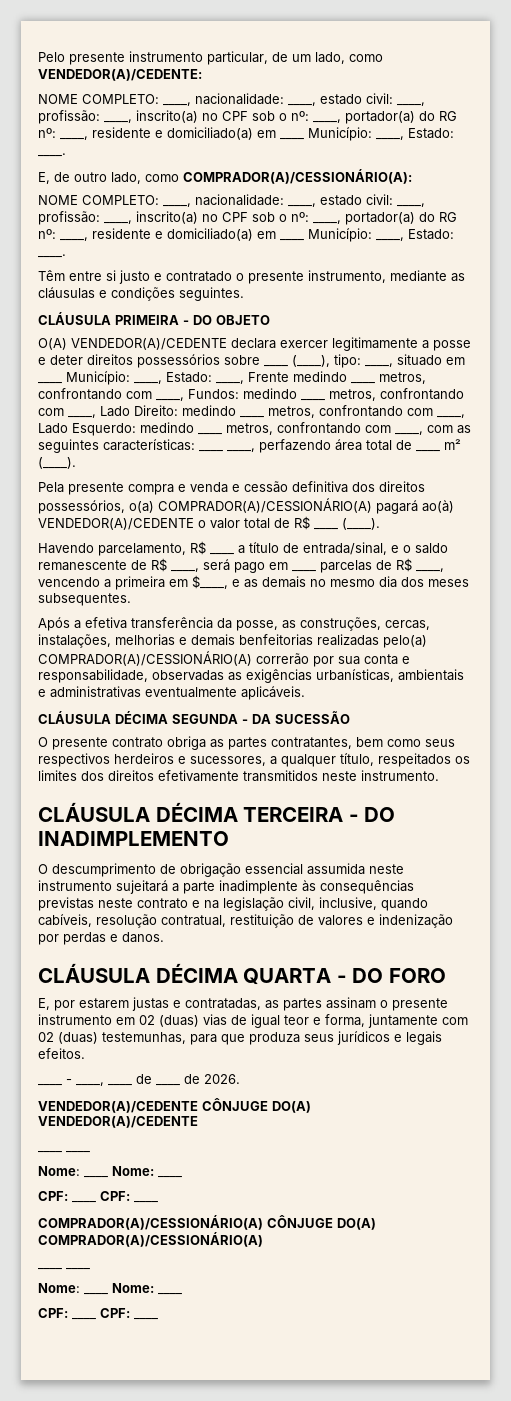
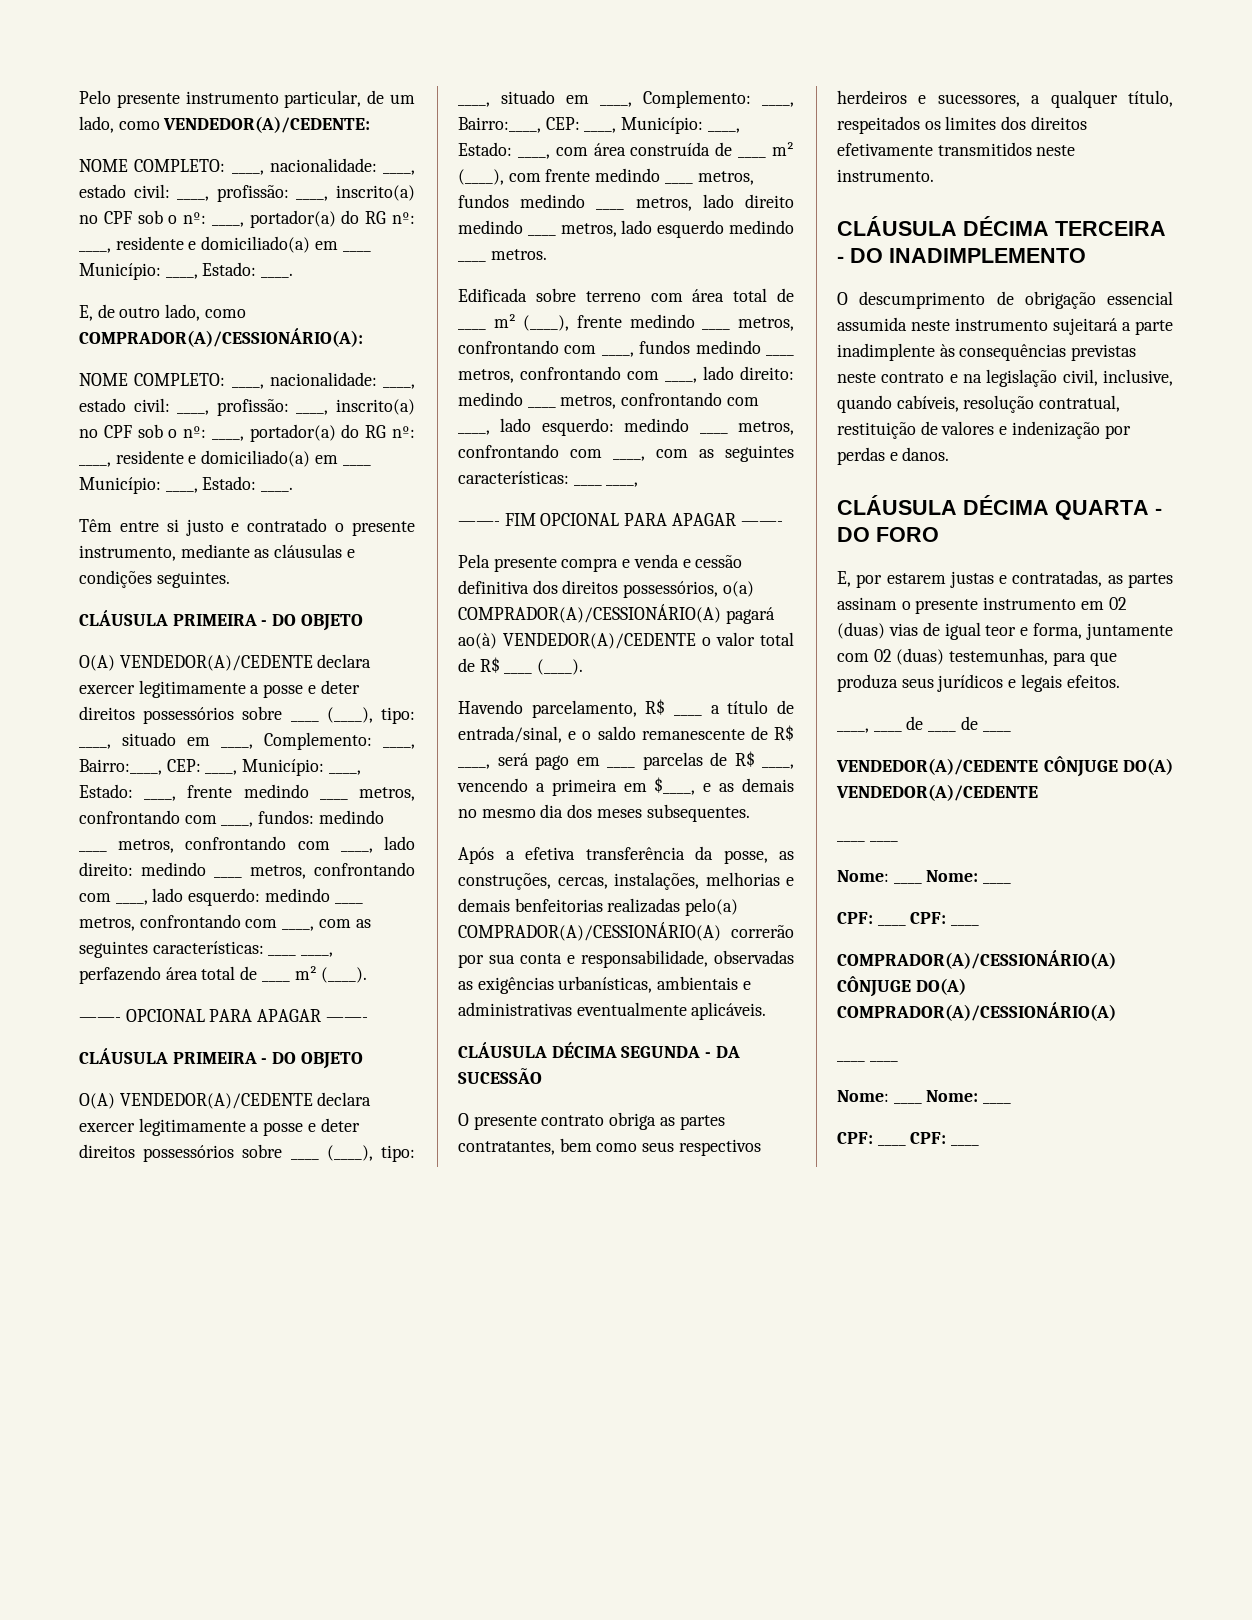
[38,371,347,385] [351,372,426,384] [38,388,297,401] [301,388,464,401] [38,405,236,418] [240,405,465,418] [38,423,136,436] ____ Município: ____, Estado: ____, Frente medindo ____ metros, confrontando com ____, Fundos: medindo ____ metros, confrontando com ____, Lado Direito: medindo ____ metros, confrontando com ____, Lado Esquerdo: -> [221,732,415,750] [79,759,361,776] [79,784,309,801] [319,787,415,801] [79,810,384,827] [79,836,415,853] [79,862,206,876] [214,862,415,879] [79,888,261,906] ____, Complemento: ____, Bairro:____, CEP: ____, Município: ____, Estado: ____, frente medindo ____ metros, confrontando com ____, fundos: medindo ____ metros, confrontando com ____, lado direito: medindo ____ metros, confrontando com ____, lado esquerdo:
(76, 463) none -> [79,1009,368,1022] [79,1048,363,1069] [79,1092,372,1109] [79,1118,360,1136] [79,1144,283,1162] [290,1145,415,1162] [458,90,794,108] [458,117,740,134] [458,142,733,159] [738,156,767,158] [772,142,794,156] [458,168,661,185] [664,171,754,185] [458,194,586,208] [596,194,794,211] [458,220,523,234] [527,220,794,238] [458,260,486,262] [490,249,547,260] [458,288,794,302] [458,328,486,330] [493,314,695,331] [702,317,794,331] [458,340,761,357] [766,354,794,356] [458,366,794,383] [458,392,523,406] [527,392,759,409] [458,418,690,436] [699,421,794,435] [458,444,794,462] [458,471,569,484] [573,482,639,487] [458,513,783,526] // ——- OPCIONAL PARA APAGAR ——- // CLÁUSULA PRIMEIRA - DO OBJETO // O(A) VENDEDOR(A)/CEDENTE declara exercer legitimamente a posse e deter direitos possessórios sobre ____ (____), tipo: ____, situado em ____, Complemento: ____, Bairro:____, CEP: ____, Município: ____, Estado: ____, com área construída de ____ m² (____), com frente medindo ____ metros, fundos medindo ____ metros, lado direito medindo ____ metros, lado esquerdo medindo ____ metros. // Edificada sobre terreno com área total de ____ m² (____), frente medindo ____ metros, confrontando com ____, fundos medindo ____ metros, confrontando com ____, lado direito: medindo ____ metros, confrontando com ____, lado esquerdo: medindo ____ metros, confrontando com ____, com as seguintes características: ____ ____, // ——- FIM OPCIONAL PARA APAGAR ——-
[38,1084,62,1086] [66,1079,72,1084] ____ - -> (1120, 681) none
[204,1074,240,1084] 2026. -> [982,730,1011,732] ____

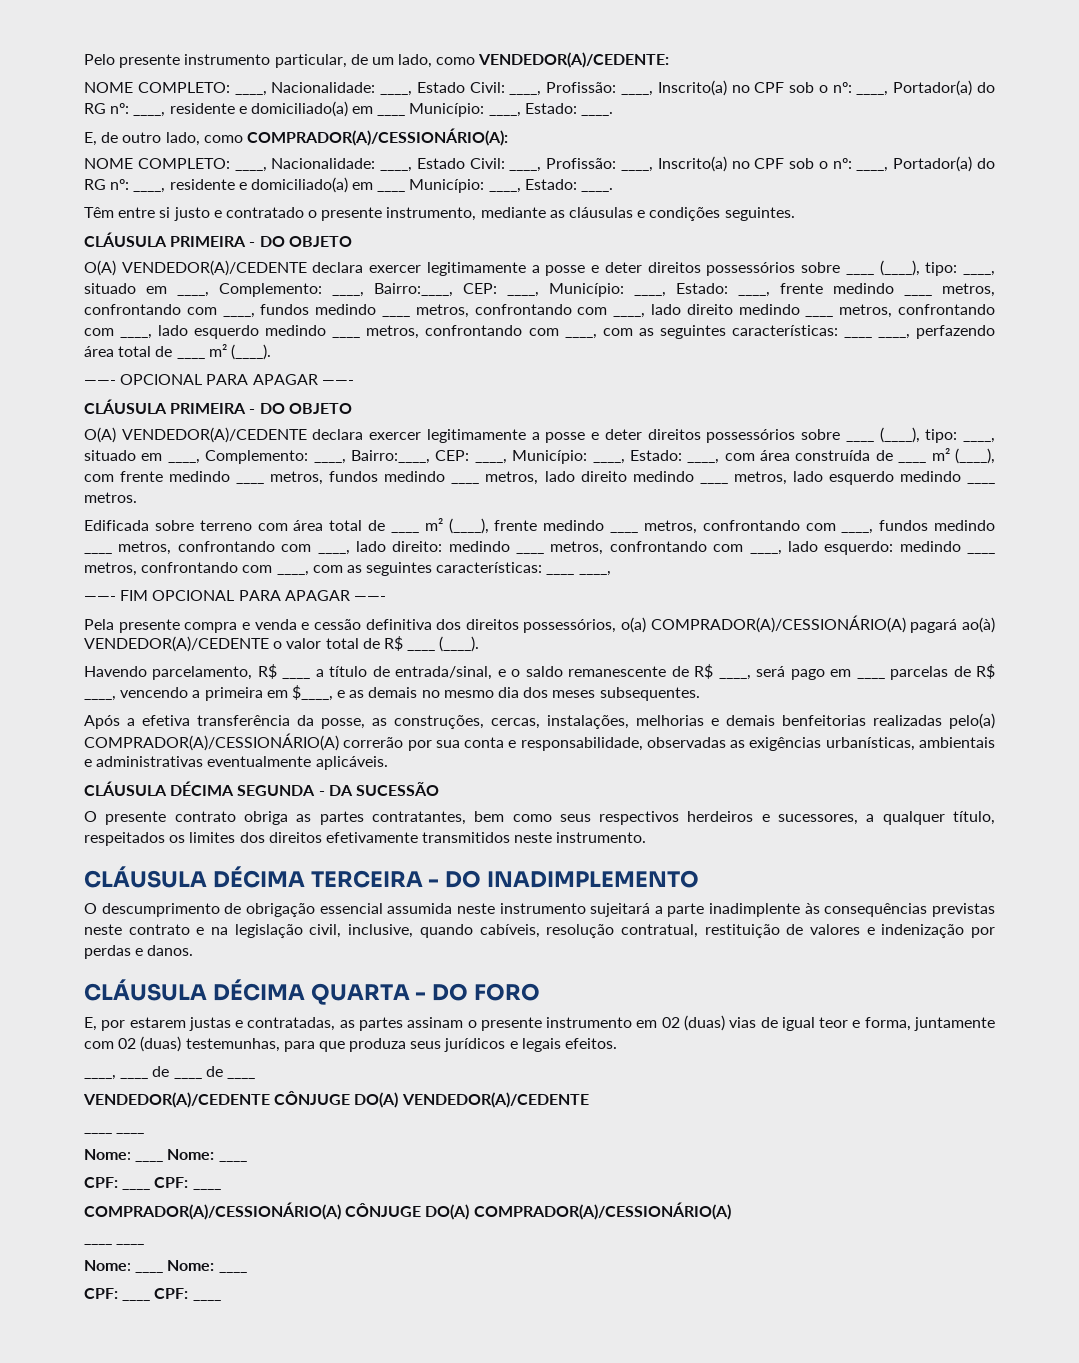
[269,158,415,175] [79,184,415,202] [79,210,336,228] nacionalidade: ____, estado civil: ____, profissão: ____, inscrito(a) no CPF sob o nº: ____, portador(a) -> [271,80,973,96] Nacionalidade: ____, Estado Civil: ____, Profissão: ____, Inscrito(a) no CPF sob o nº: ____, Portador(a)
[269,372,415,389] [79,398,415,416] [79,424,336,442] nacionalidade: ____, estado civil: ____, profissão: ____, inscrito(a) no CPF sob o nº: ____, portador(a) -> [271,156,973,172] Nacionalidade: ____, Estado Civil: ____, Profissão: ____, Inscrito(a) no CPF sob o nº: ____, Portador(a)
[258,810,384,824] [79,836,415,853] [79,862,206,876] [214,862,415,879] [79,888,261,906] fundos: medindo ____ metros, confrontando com ____, lado direito: medindo ____ metros, confrontando com ____, lado esquerdo: -> [260,304,377,315] [381,304,800,318] [805,304,995,318] [84,325,260,339] fundos medindo ____ metros, confrontando com ____, lado direito medindo ____ metros, confrontando com ____, lado esquerdo

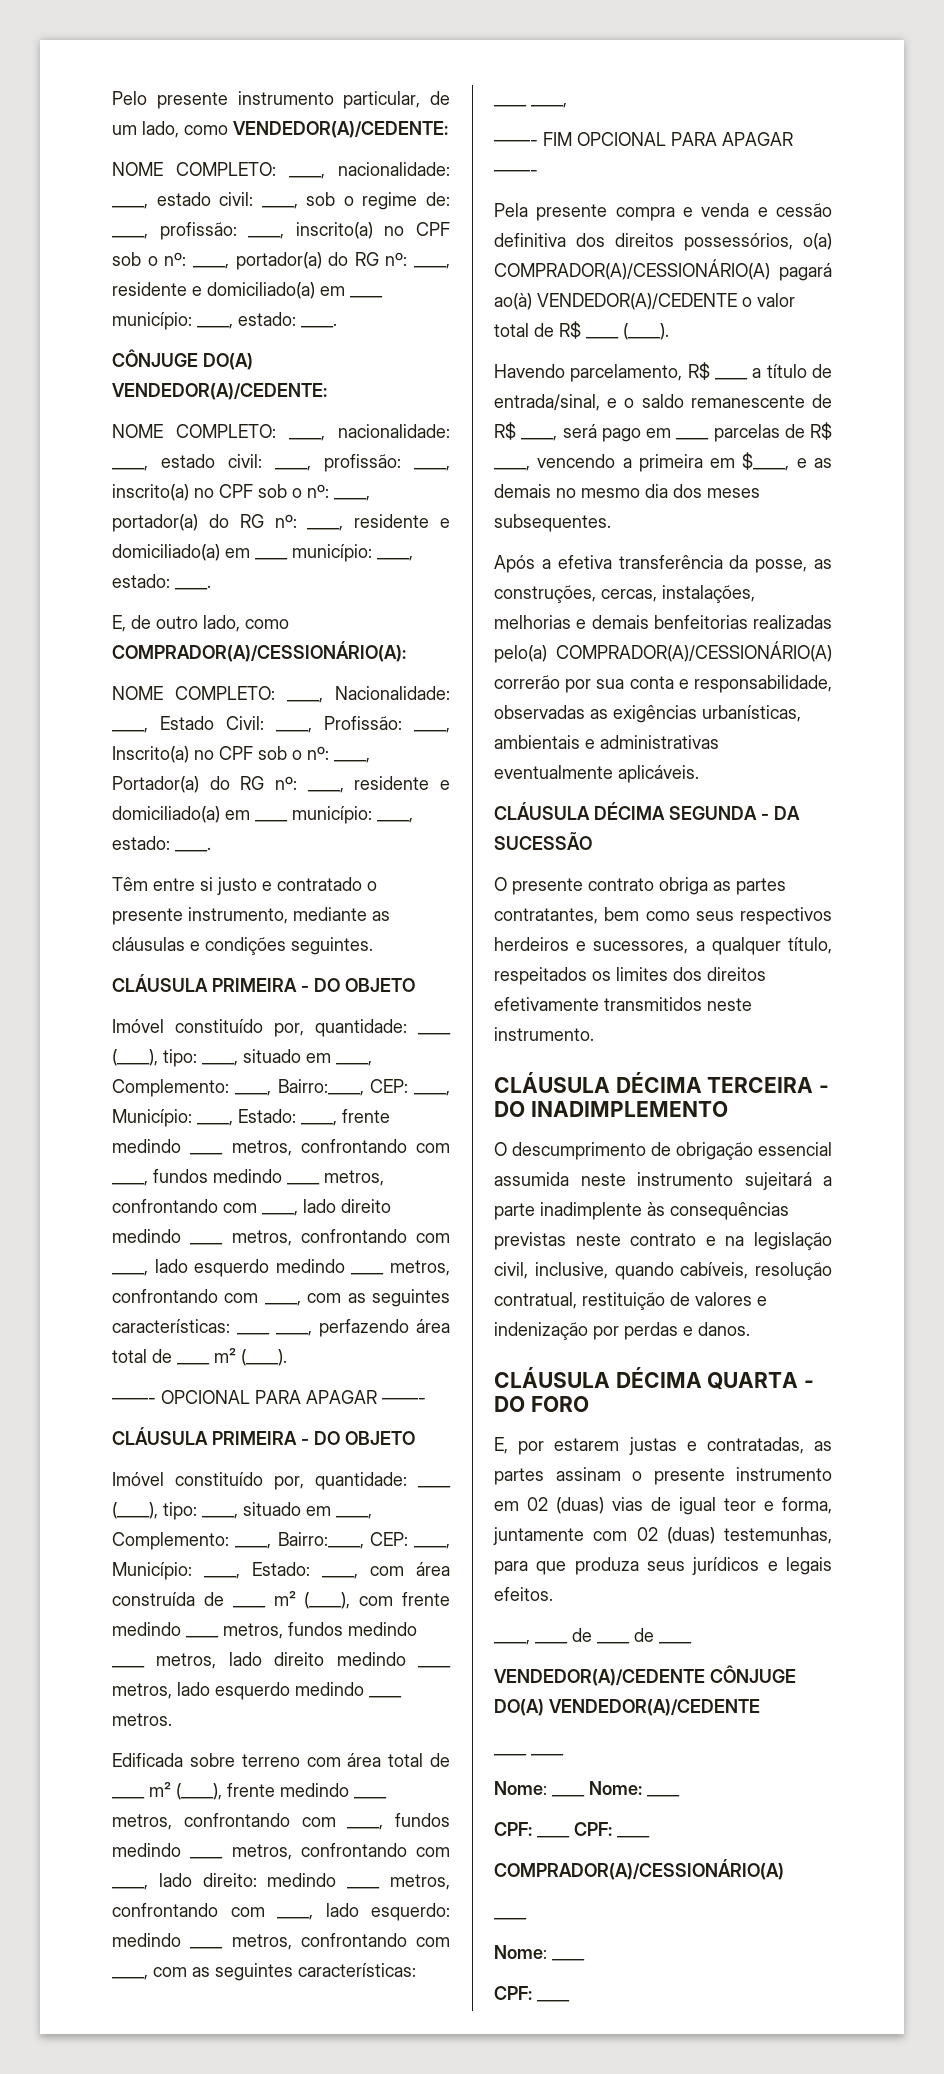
[271,80,996,96] [84,101,374,117] [377,103,577,117] Nacionalidade: ____, Estado Civil: ____, Profissão: ____, Inscrito(a) no CPF sob o nº: ____, Portador(a) do RG nº: ____, residente e domiciliado(a) em ____ Município: ____, Estado: -> [338,162,450,176] [112,192,450,210] [112,222,450,240] [112,252,450,270] [112,282,345,299] [350,296,383,298] [112,312,337,330] [112,349,253,370] [112,383,327,400] [112,424,450,441] [112,454,450,472] [112,484,370,501] [112,514,450,532] [112,544,250,561] [255,544,413,562] [112,574,170,588] nacionalidade: ____, estado civil: ____, sob o regime de: ____, profissão: ____, inscrito(a) no CPF sob o nº: ____, portador(a) do RG nº: ____, residente e domiciliado(a) em ____ município: ____, estado: ____. // CÔNJUGE DO(A) VENDEDOR(A)/CEDENTE: // NOME COMPLETO: ____, nacionalidade: ____, estado civil: ____, profissão: ____, inscrito(a) no CPF sob o nº: ____, portador(a) do RG nº: ____, residente e domiciliado(a) em ____ município: ____, estado:
[409,179,577,193] Município: ____, Estado: -> [292,806,413,824] [112,836,170,850] município: ____, estado:
[84,260,841,276] O(A) VENDEDOR(A)/CEDENTE declara exercer legitimamente a posse e deter direitos possessórios sobre -> [112,1019,407,1037] Imóvel constituído por, quantidade:
[84,427,841,443] O(A) VENDEDOR(A)/CEDENTE declara exercer legitimamente a posse e deter direitos possessórios sobre -> [112,1472,407,1490] Imóvel constituído por, quantidade:
[345,1202,731,1220] [84,1243,145,1245] [84,1260,131,1271] [135,1271,164,1273] [167,1260,215,1271] [218,1271,247,1273] [84,1288,118,1299] [122,1299,151,1301] [154,1288,189,1299] [192,1299,221,1301] CÔNJUGE DO(A) COMPRADOR(A)/CESSIONÁRIO(A) // ____ ____ // Nome: ____ Nome: ____ // CPF: ____ CPF: ____ -> [494,1918,527,1920] [494,1945,547,1959] [552,1959,585,1961] [494,1986,532,2000] [537,2000,570,2002] // ____ // Nome: ____ // CPF: ____

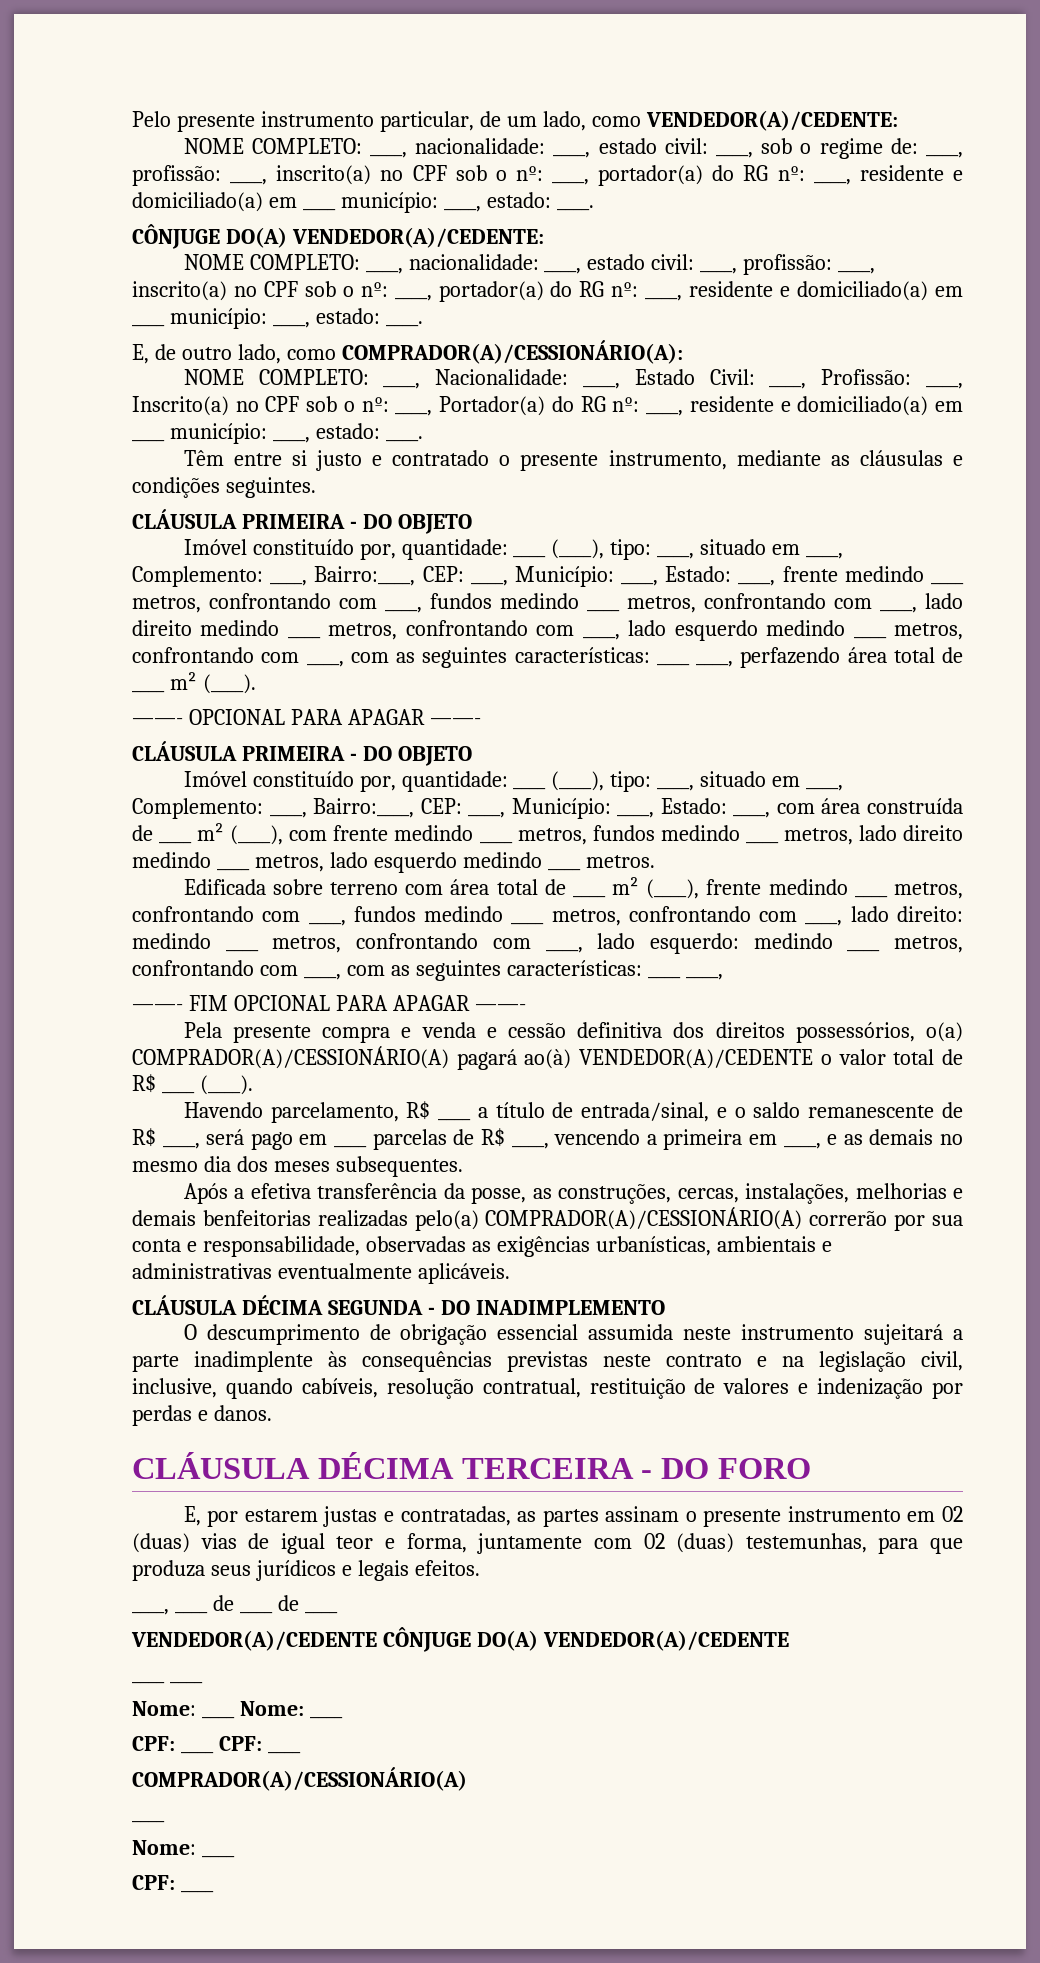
[742,452,790,471] $____, -> [783,1143,821,1149] ____,
[774,806,800,820] [494,832,592,850] [494,877,786,895] [494,907,832,925] [494,937,832,955] [494,967,766,985] [494,997,752,1011] [494,1027,594,1041] [494,1072,830,1093] DA SUCESSÃO // O presente contrato obriga as partes contratantes, bem como seus respectivos herdeiros e sucessores, a qualquer título, respeitados os limites dos direitos efetivamente transmitidos neste instrumento. // CLÁUSULA DÉCIMA TERCEIRA - -> (435, 1311) none
[707,1372,799,1390] QUARTA -> [461,1458,634,1479] TERCEIRA

